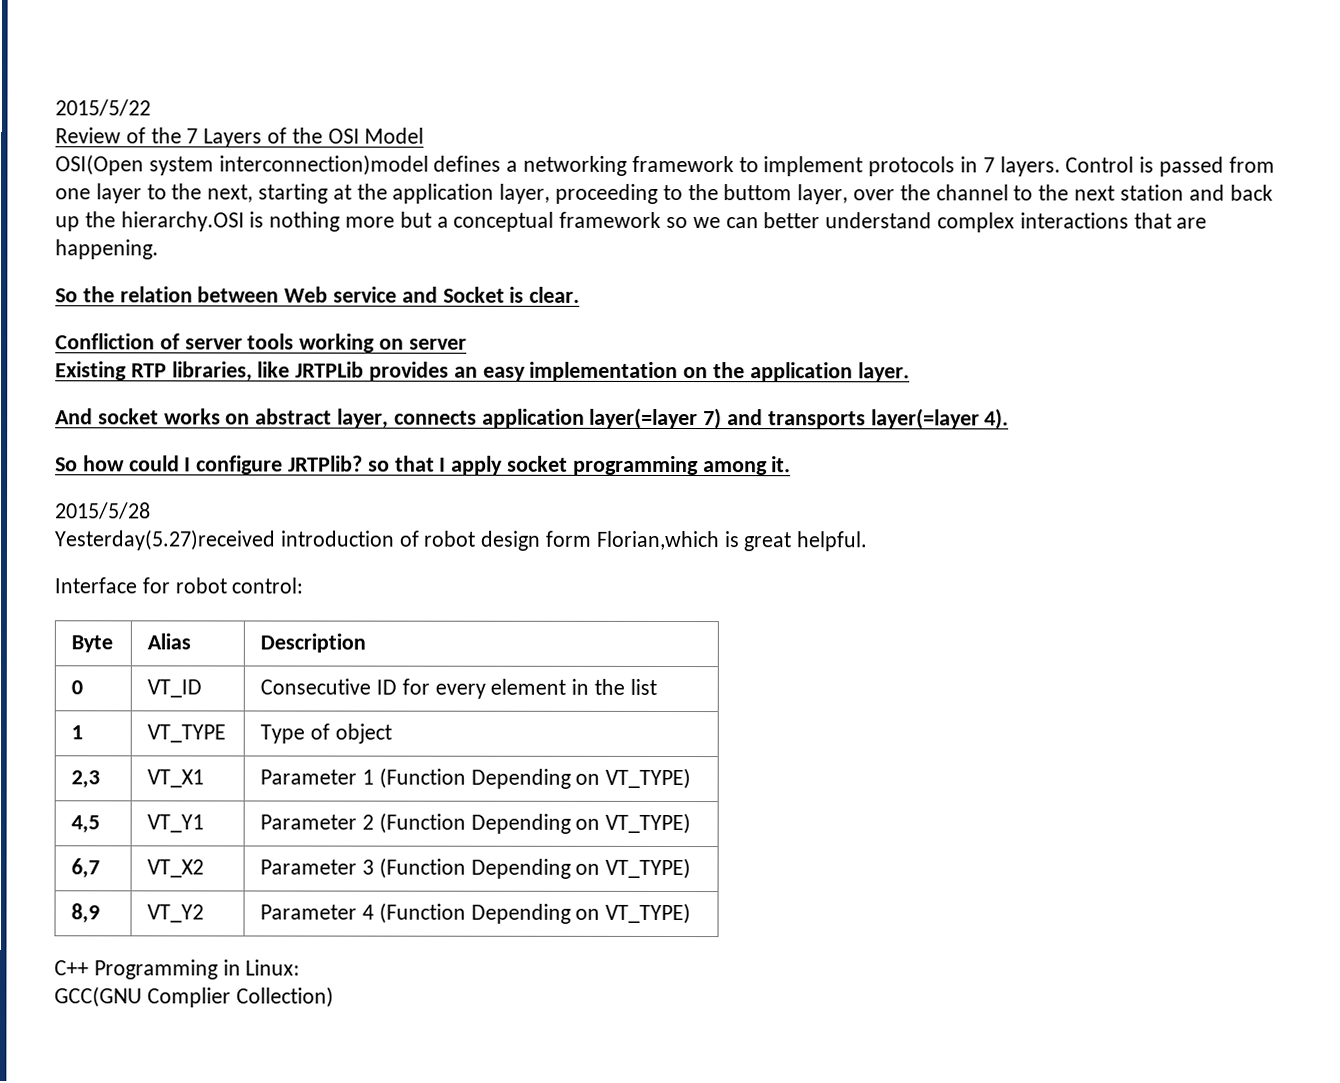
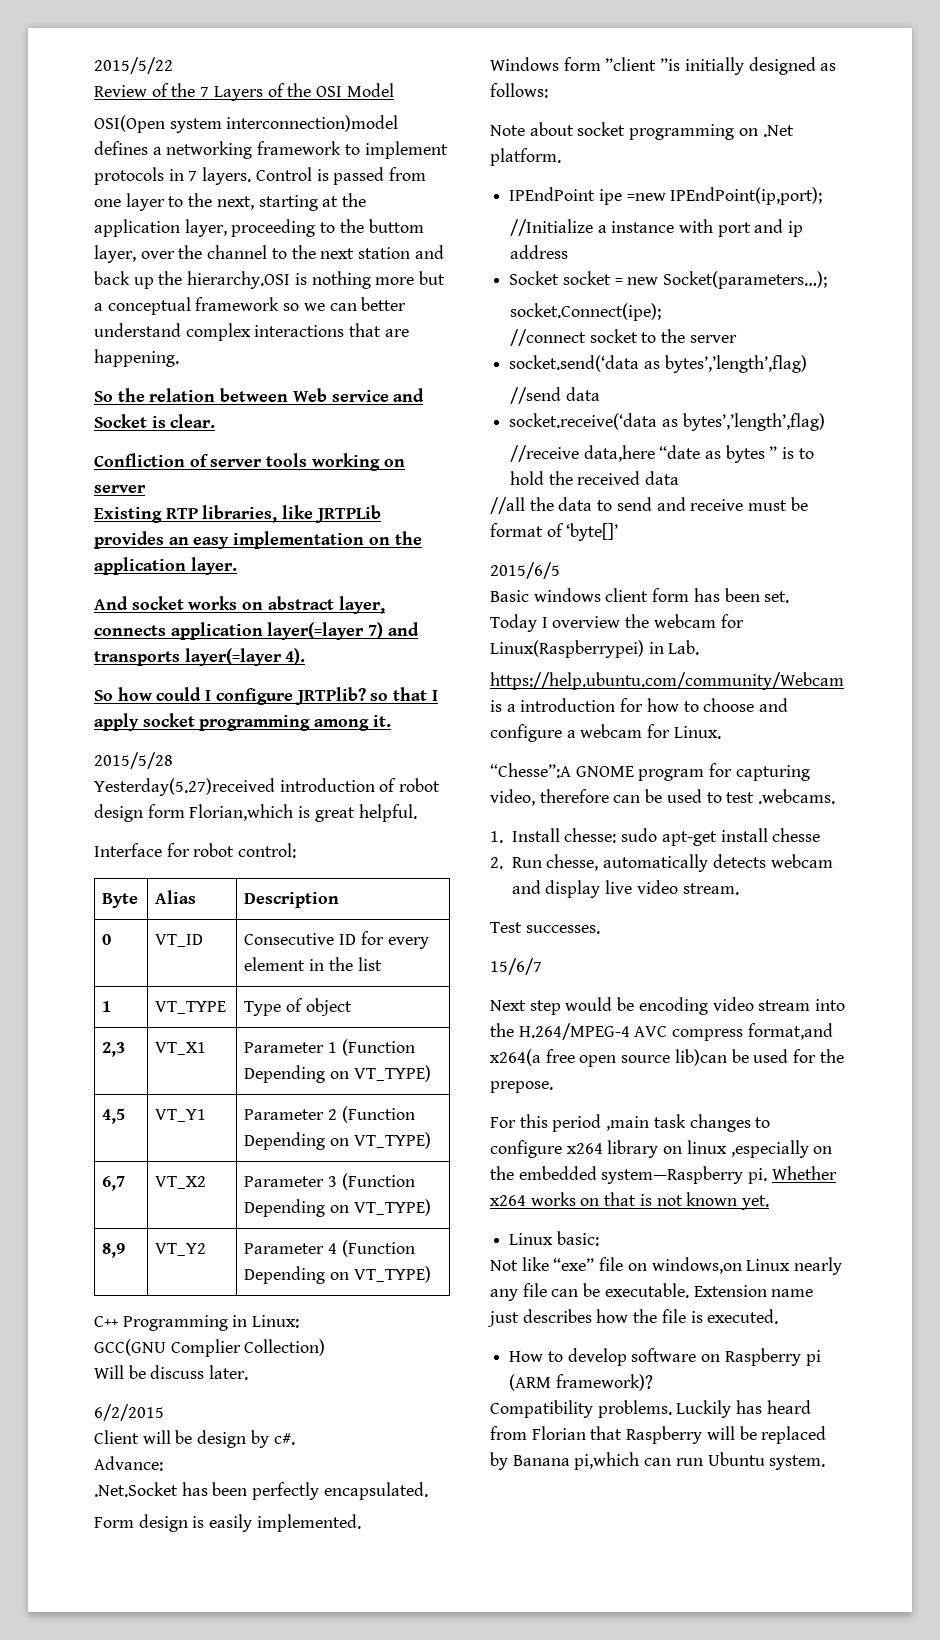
(334, 997) none -> [94,1365,249,1380] [94,1404,164,1421] [94,1430,295,1448] [94,1456,163,1471] [94,1482,428,1500] [94,1514,361,1532] [490,57,837,75] [490,83,548,98] [490,122,794,140] [490,148,561,166] [509,187,823,205] [509,219,804,237] [509,245,568,259] [509,271,828,289] [509,303,661,321] [509,329,737,346] [509,355,807,373] [509,387,600,404] [509,413,825,431] [509,445,814,463] [509,471,680,485] [490,497,808,514] [490,523,619,541] [490,562,560,579] [490,588,790,603] [490,614,744,632] [490,640,700,658] [490,672,844,690] [490,698,789,712] [490,724,721,742] [490,763,810,781] [490,789,836,806] [490,828,821,846] [490,854,833,872] [511,880,739,898] [490,922,600,934] [490,958,542,975] [490,997,846,1015] [490,1023,833,1041] [490,1049,844,1067] [490,1081,553,1093] [490,1114,771,1132] [490,1140,833,1158] [490,1166,837,1184] [490,1192,770,1210] [509,1231,599,1246] [490,1257,843,1275] [490,1283,814,1301] [487,1309,779,1327] [509,1348,821,1366] [509,1374,653,1391] [490,1400,811,1418] [490,1426,827,1444] [490,1452,826,1470] // Will be discuss later. // 6/2/2015 // Client will be design by c#. // Advance: // .Net.Socket has been perfectly encapsulated. // Form design is easily implemented. // Windows form ”client ”is initially designed as follows: // Note about socket programming on .Net platform. // IPEndPoint ipe =new IPEndPoint(ip,port); // //Initialize a instance with port and ip address // Socket socket = new Socket(parameters…); // socket.Connect(ipe); // //connect socket to the server // socket.send(‘data as bytes’,’length’,flag) // //send data // socket.receive(‘data as bytes’,’length’,flag) // //receive data,here “date as bytes ” is to hold the received data // //all the data to send and receive must be format of ‘byte[]’ // 2015/6/5 // Basic windows client form has been set. // Today I overview the webcam for Linux(Raspberrypei) in Lab. // https://help.ubuntu.com/community/Webcam is a introduction for how to choose and configure a webcam for Linux. // “Chesse”:A GNOME program for capturing video, therefore can be used to test .webcams. // 1. Install chesse: sudo apt-get install chesse // 2. Run chesse, automatically detects webcam and display live video stream. // Test successes. // 15/6/7 // Next step would be encoding video stream into the H.264/MPEG-4 AVC compress format,and x264(a free open source lib)can be used for the prepose. // For this period ,main task changes to configure x264 library on linux ,especially on the embedded system—Raspberry pi. Whether x264 works on that is not known yet. // Linux basic: // Not like “exe” file on windows,on Linux nearly any file can be executable. Extension name just describes how the file is executed. // How to develop software on Raspberry pi (ARM framework)? // Compatibility problems. Luckily has heard from Florian that Raspberry will be replaced by Banana pi,which can run Ubuntu system.

